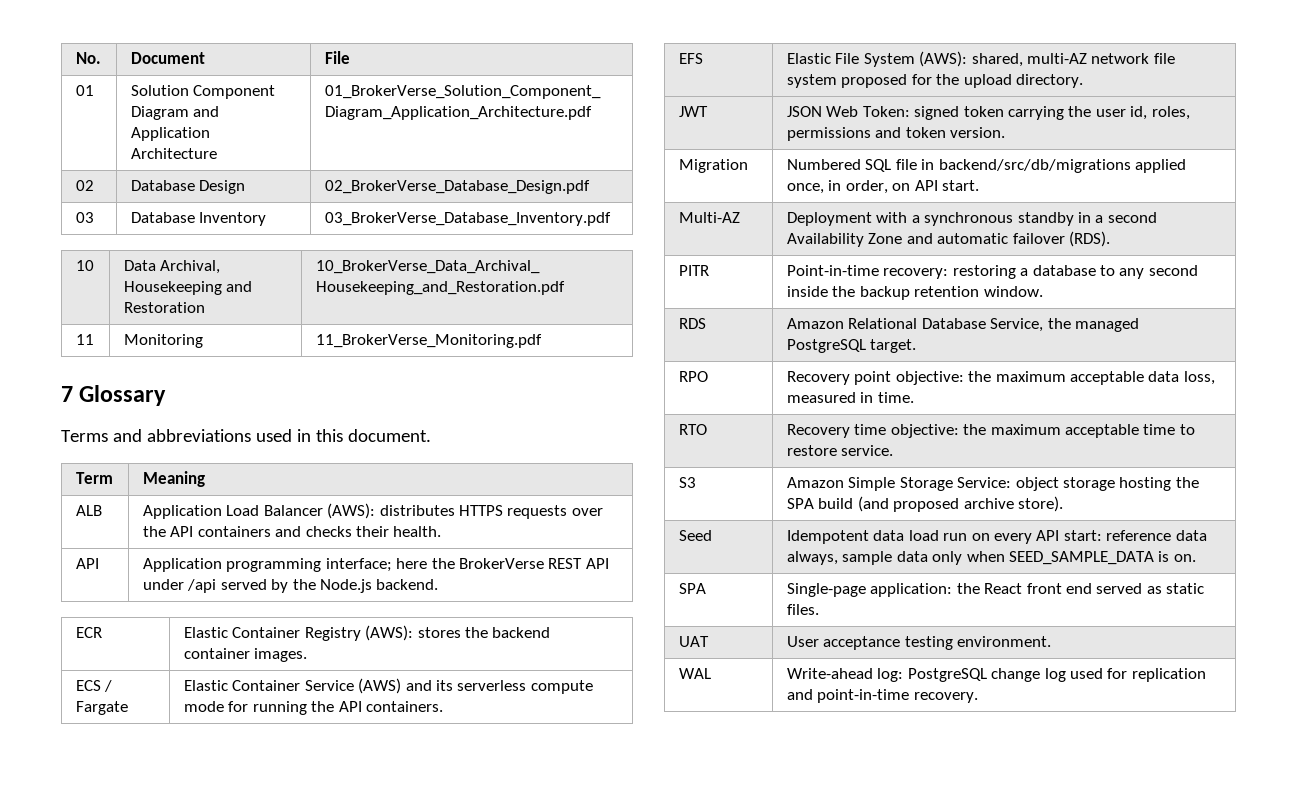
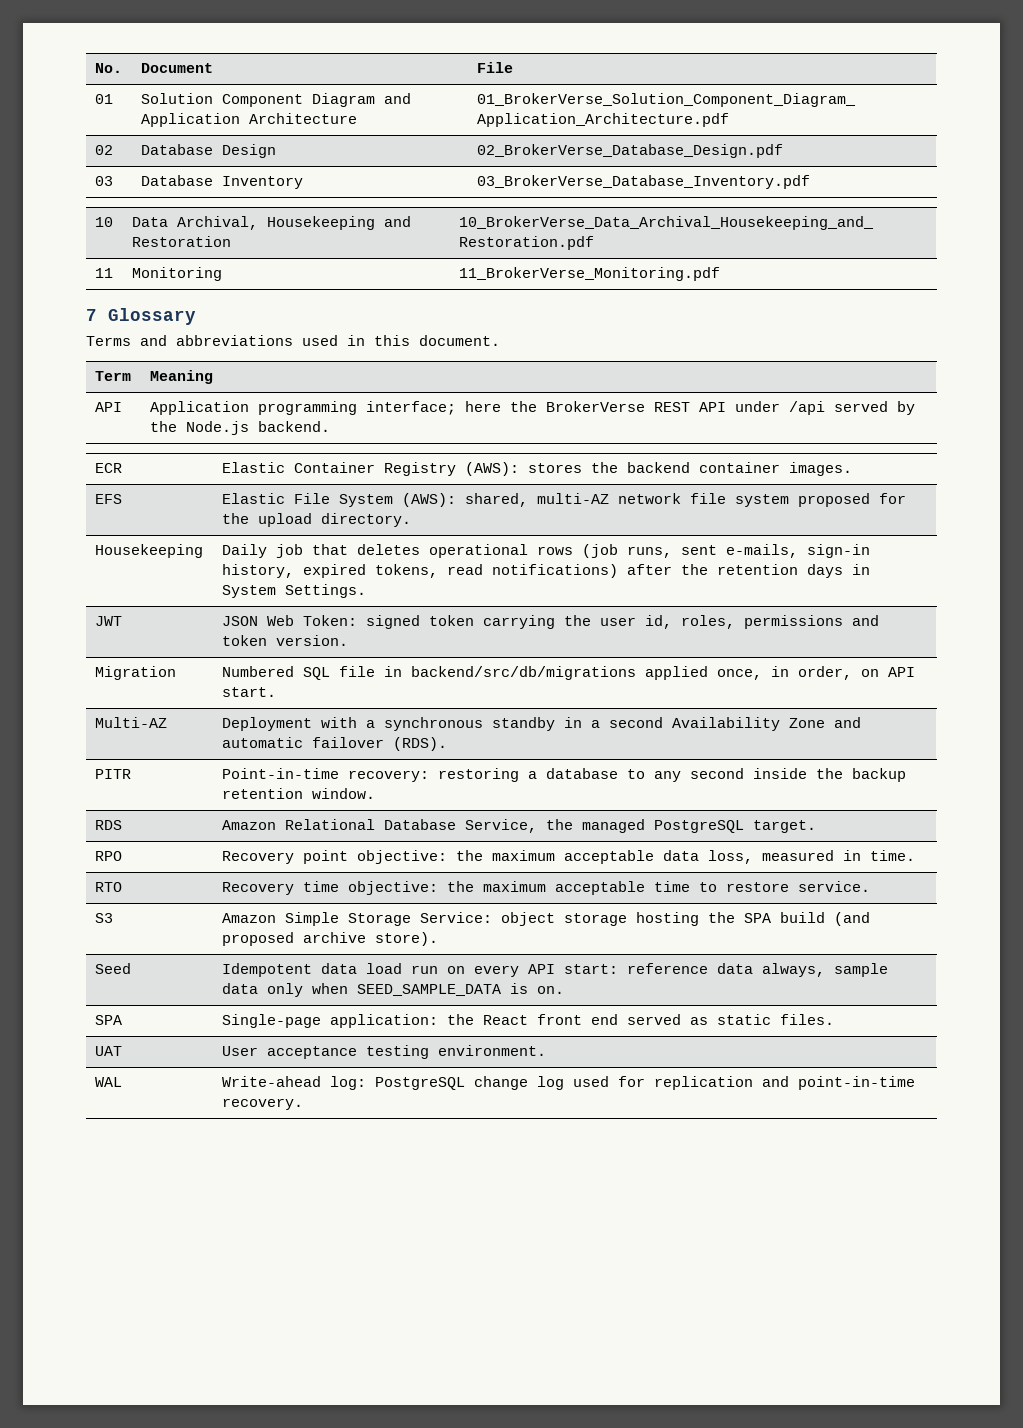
[75,505,102,516] [142,503,603,519] [142,526,442,537] // ALB | Application Load Balancer (AWS): distributes HTTPS requests over the API containers and checks their health. -> (214, 377) none
[75,680,113,692] [75,701,128,715] [183,678,593,694] [183,701,443,715] // ECS / Fargate | Elastic Container Service (AWS) and its serverless compute mode for running the API containers. -> (853, 469) none
(1083, 81) none -> [95,544,204,558] [222,544,871,558] [222,564,871,578] [222,584,367,598] // Housekeeping | Daily job that deletes operational rows (job runs, sent e-mails, sign-in history, expired tokens, read notifications) after the retention days in System Settings.

